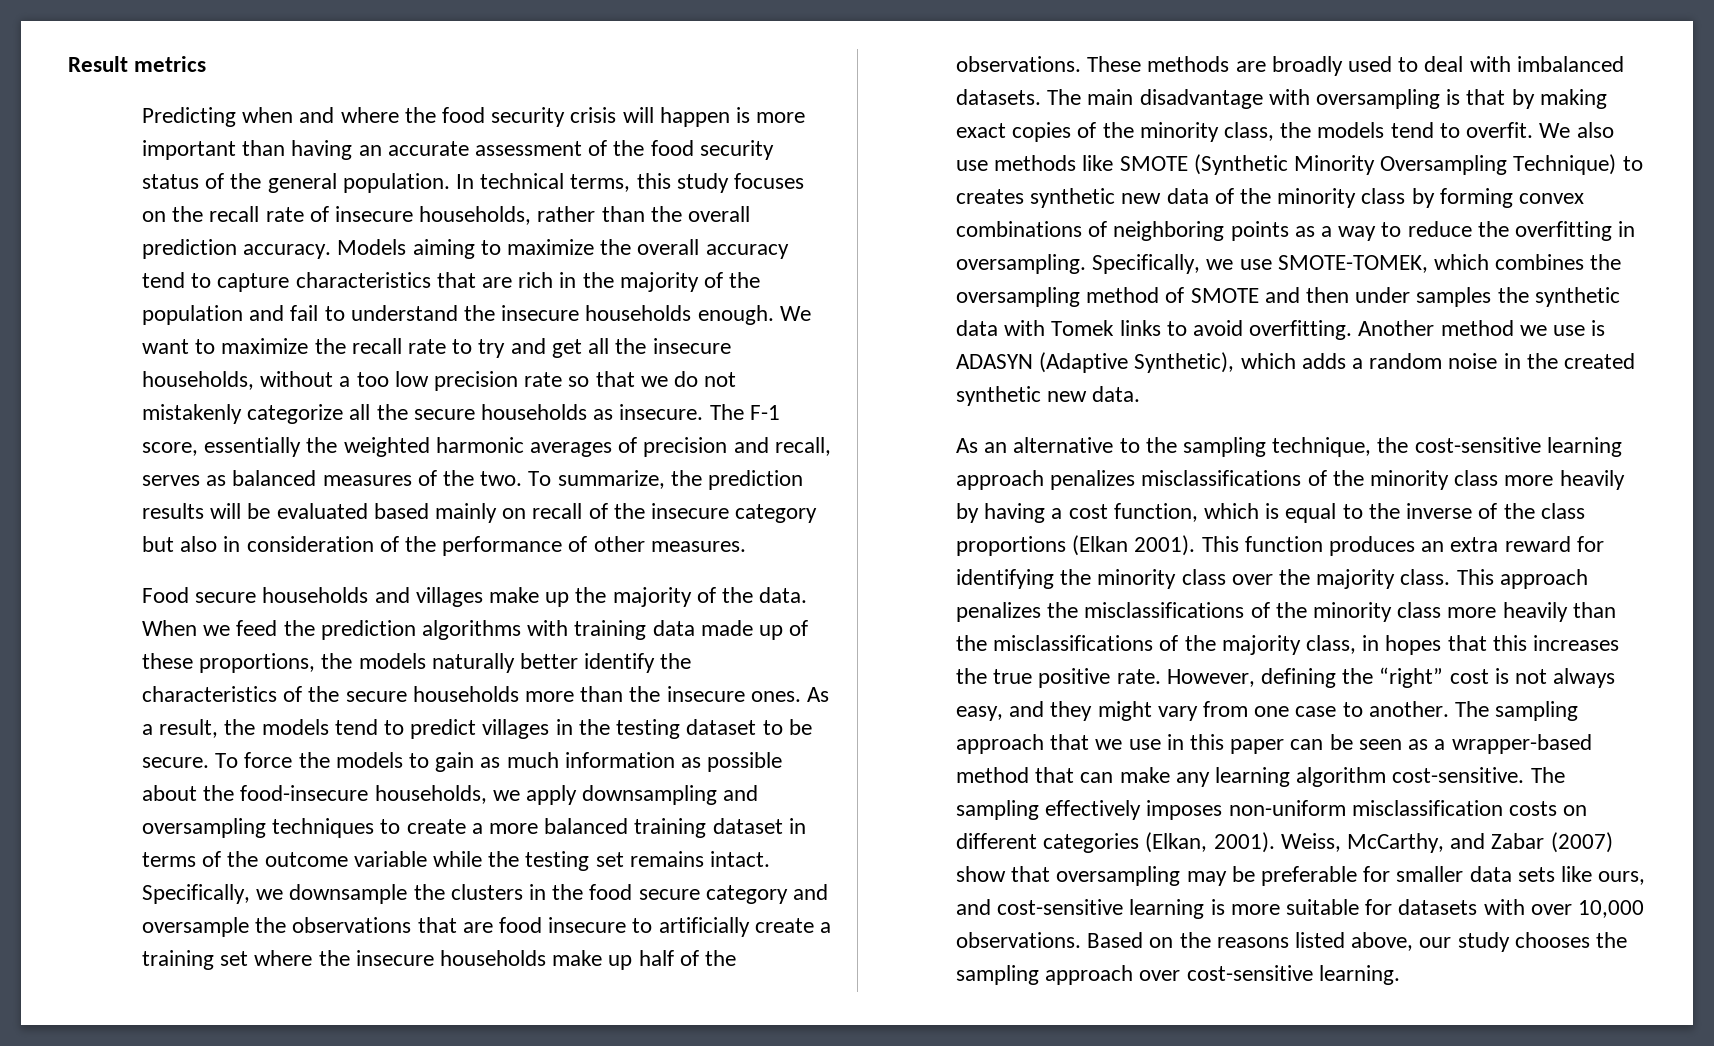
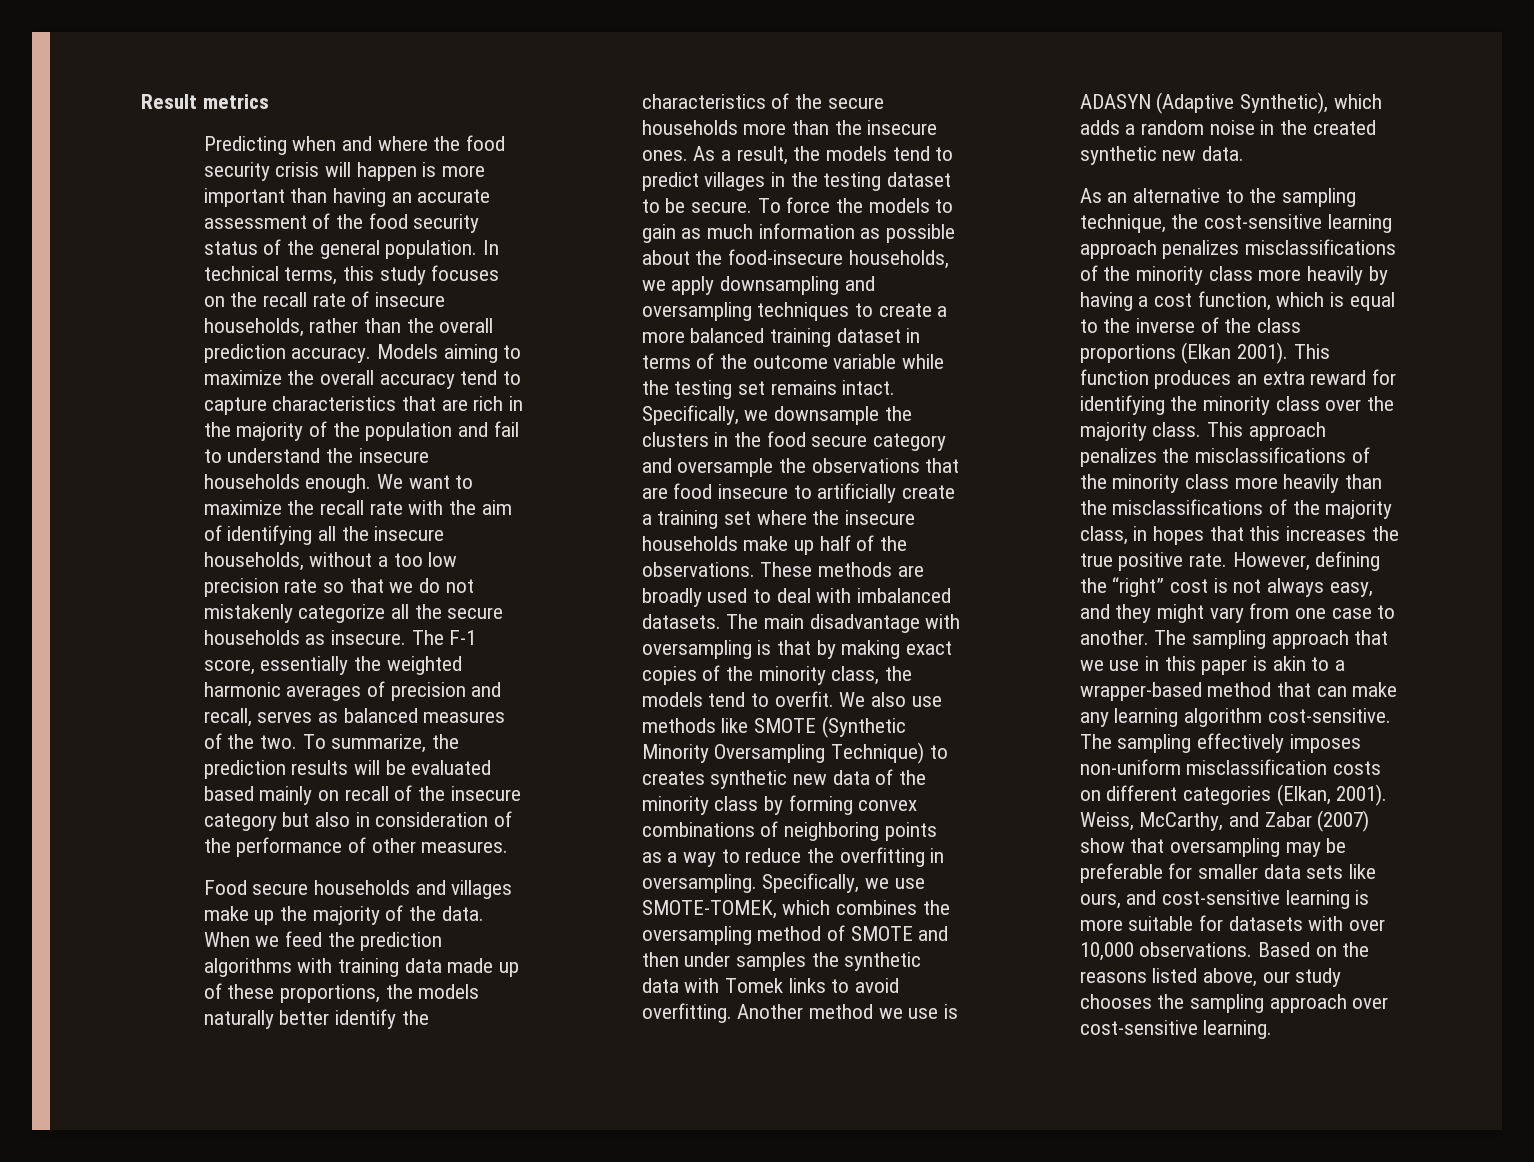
[452,338,582,358] to try and get -> [408,500,512,515] [203,525,313,545] with the aim of identifying
[1290,734,1429,750] can be seen as -> [1252,656,1330,671] is akin to

